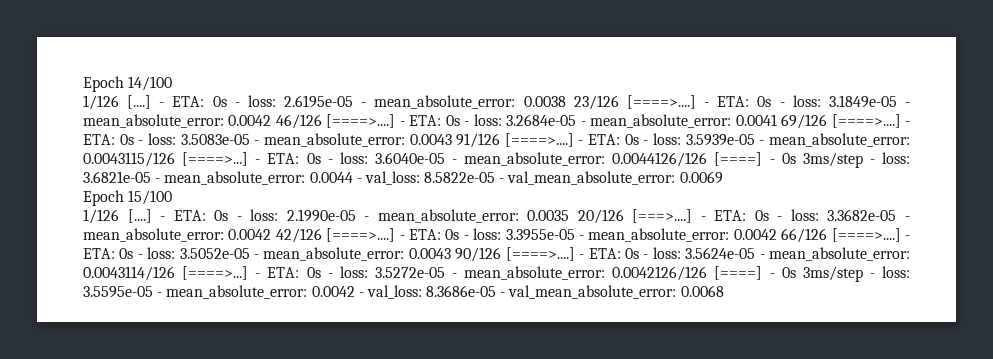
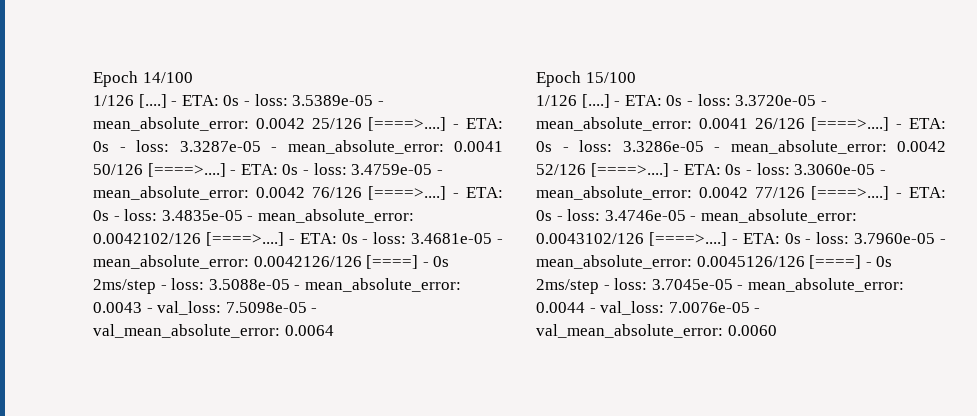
[284,95,910,110] [83,114,911,129] [83,133,910,148] [83,152,910,168] [83,171,723,185] 2.6195e-05 - mean_absolute_error: 0.0038 23/126 [====>....] - ETA: 0s - loss: 3.1849e-05 - mean_absolute_error: 0.0042 46/126 [====>....] - ETA: 0s - loss: 3.2684e-05 - mean_absolute_error: 0.0041 69/126 [====>....] - ETA: 0s - loss: 3.5083e-05 - mean_absolute_error: 0.0043 91/126 [====>....] - ETA: 0s - loss: 3.5939e-05 - mean_absolute_error: 0.0043115/126 [====>...] - ETA: 0s - loss: 3.6040e-05 - mean_absolute_error: 0.0044126/126 [====] - 0s 3ms/step - loss: 3.6821e-05 - mean_absolute_error: 0.0044 - val_loss: 8.5822e-05 - val_mean_absolute_error: 0.0069 -> [292,95,384,106] [93,117,504,131] [93,140,503,154] [93,163,443,177] [93,186,504,200] [93,209,414,223] [93,232,503,246] [93,255,450,269] [93,278,461,294] [93,301,318,315] [93,324,334,338] 3.5389e-05 - mean_absolute_error: 0.0042 25/126 [====>....] - ETA: 0s - loss: 3.3287e-05 - mean_absolute_error: 0.0041 50/126 [====>....] - ETA: 0s - loss: 3.4759e-05 - mean_absolute_error: 0.0042 76/126 [====>....] - ETA: 0s - loss: 3.4835e-05 - mean_absolute_error: 0.0042102/126 [====>....] - ETA: 0s - loss: 3.4681e-05 - mean_absolute_error: 0.0042126/126 [====] - 0s 2ms/step - loss: 3.5088e-05 - mean_absolute_error: 0.0043 - val_loss: 7.5098e-05 - val_mean_absolute_error: 0.0064
[286,209,910,224] [83,228,910,243] [83,247,910,262] [83,266,910,282] [83,285,724,299] 2.1990e-05 - mean_absolute_error: 0.0035 20/126 [===>....] - ETA: 0s - loss: 3.3682e-05 - mean_absolute_error: 0.0042 42/126 [====>....] - ETA: 0s - loss: 3.3955e-05 - mean_absolute_error: 0.0042 66/126 [====>....] - ETA: 0s - loss: 3.5052e-05 - mean_absolute_error: 0.0043 90/126 [====>....] - ETA: 0s - loss: 3.5624e-05 - mean_absolute_error: 0.0043114/126 [====>...] - ETA: 0s - loss: 3.5272e-05 - mean_absolute_error: 0.0042126/126 [====] - 0s 3ms/step - loss: 3.5595e-05 - mean_absolute_error: 0.0042 - val_loss: 8.3686e-05 - val_mean_absolute_error: 0.0068 -> [735,95,827,106] [536,117,946,131] [536,140,946,154] [536,163,886,177] [536,186,946,200] [536,209,857,223] [536,232,946,246] [536,255,893,269] [536,278,904,294] [536,301,761,315] [536,324,777,338] 3.3720e-05 - mean_absolute_error: 0.0041 26/126 [====>....] - ETA: 0s - loss: 3.3286e-05 - mean_absolute_error: 0.0042 52/126 [====>....] - ETA: 0s - loss: 3.3060e-05 - mean_absolute_error: 0.0042 77/126 [====>....] - ETA: 0s - loss: 3.4746e-05 - mean_absolute_error: 0.0043102/126 [====>....] - ETA: 0s - loss: 3.7960e-05 - mean_absolute_error: 0.0045126/126 [====] - 0s 2ms/step - loss: 3.7045e-05 - mean_absolute_error: 0.0044 - val_loss: 7.0076e-05 - val_mean_absolute_error: 0.0060

